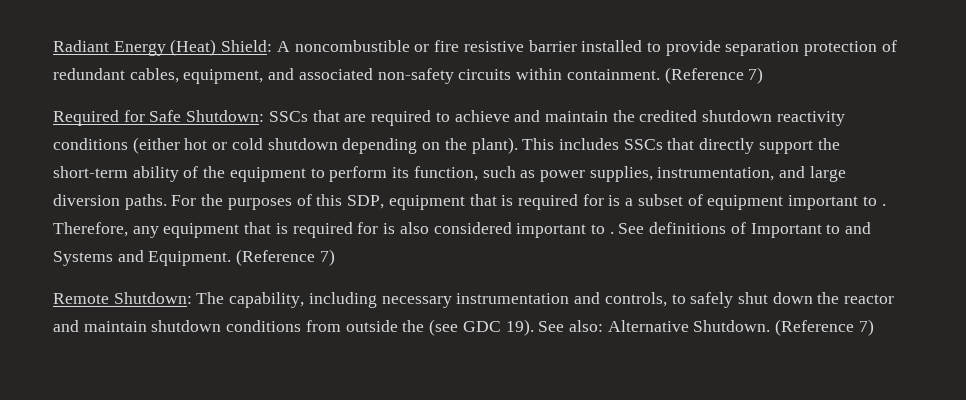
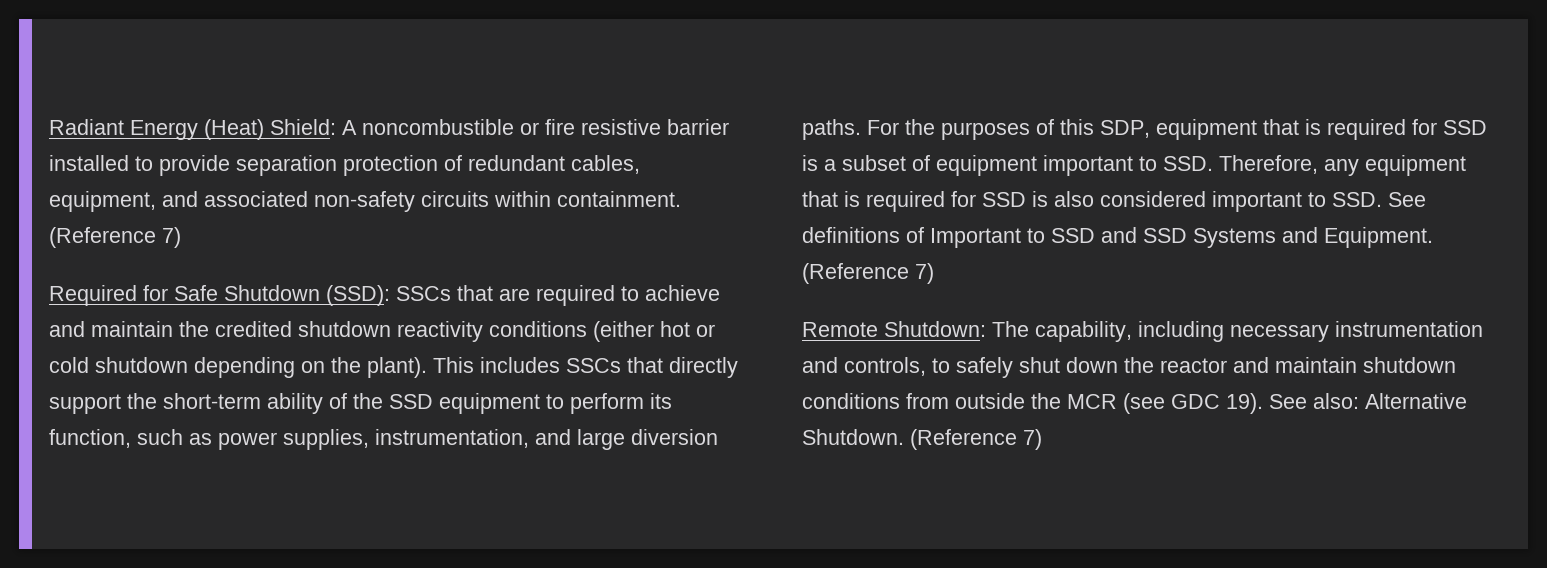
[186,110,265,122] Shutdown: -> [224,285,390,306] Shutdown (SSD):
(226, 172) none -> [389,394,433,409] SSD
(604, 200) none -> [1443,120,1487,135] SSD
[881,204,886,206] . -> [1163,156,1213,171] SSD.
(379, 228) none -> [982,192,1026,207] SSD
[609,232,614,234] . -> [1332,192,1382,207] SSD.
[845,222,872,234] and -> [1051,227,1187,243] SSD and SSD
(425, 326) none -> [1067,394,1117,409] MCR

